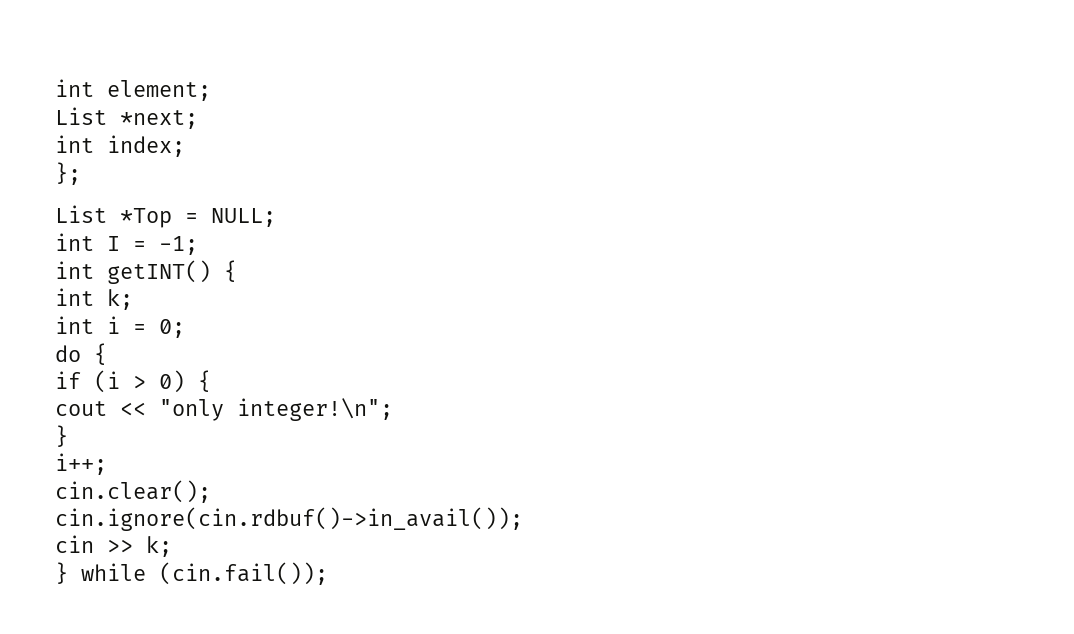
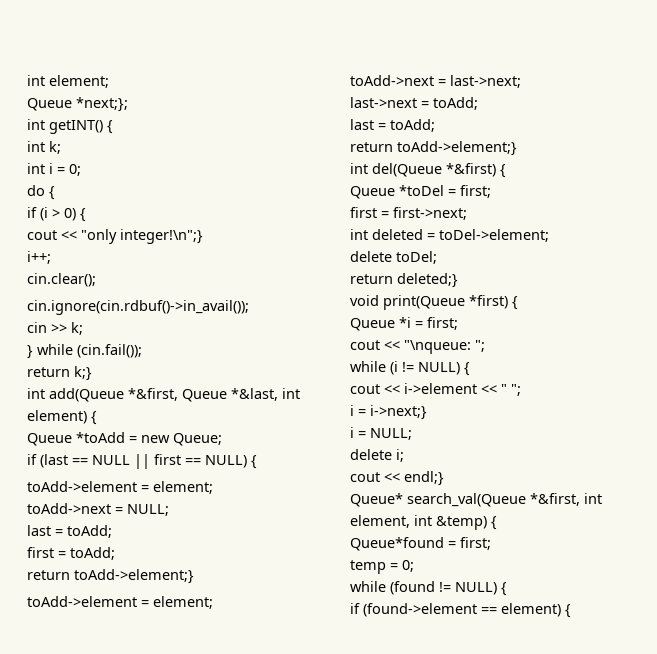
[55,107,198,129] [55,135,185,157] [55,162,81,185] [55,205,276,228] [55,233,198,255] List *next; // int index; // }; // List *Top = NULL; // int I = -1; -> [27,97,128,112] Queue *next;};
[237,398,393,421] [55,425,68,447] integer!\n"; // } -> [120,229,203,244] integer!\n";}
(328, 573) none -> [27,366,92,381] [27,388,300,402] [27,410,97,425] [27,432,222,446] [27,454,257,469] [27,481,213,494] [27,503,169,516] [27,525,112,538] [27,547,115,560] [27,569,194,584] [27,596,213,609] [350,75,521,88] [350,97,478,110] [350,119,435,132] [350,141,517,156] [350,163,506,178] [350,185,491,199] [350,207,467,220] [350,229,549,242] [350,251,437,264] [350,273,458,288] [350,295,518,310] [350,317,458,331] [350,340,485,354] [350,361,470,376] [350,383,521,396] [350,405,427,420] [350,427,412,440] [350,449,404,462] [350,471,444,486] [350,493,602,507] [350,515,497,530] [350,537,491,551] [350,560,414,574] [350,581,507,596] [350,603,571,618] // return k;} // int add(Queue *&first, Queue *&last, int element) { // Queue *toAdd = new Queue; // if (last == NULL || first == NULL) { // toAdd->element = element; // toAdd->next = NULL; // last = toAdd; // first = toAdd; // return toAdd->element;} // toAdd->element = element; // toAdd->next = last->next; // last->next = toAdd; // last = toAdd; // return toAdd->element;} // int del(Queue *&first) { // Queue *toDel = first; // first = first->next; // int deleted = toDel->element; // delete toDel; // return deleted;} // void print(Queue *first) { // Queue *i = first; // cout << "\nqueue: "; // while (i != NULL) { // cout << i->element << " "; // i = i->next;} // i = NULL; // delete i; // cout << endl;} // Queue* search_val(Queue *&first, int element, int &temp) { // Queue*found = first; // temp = 0; // while (found != NULL) { // if (found->element == element) {

